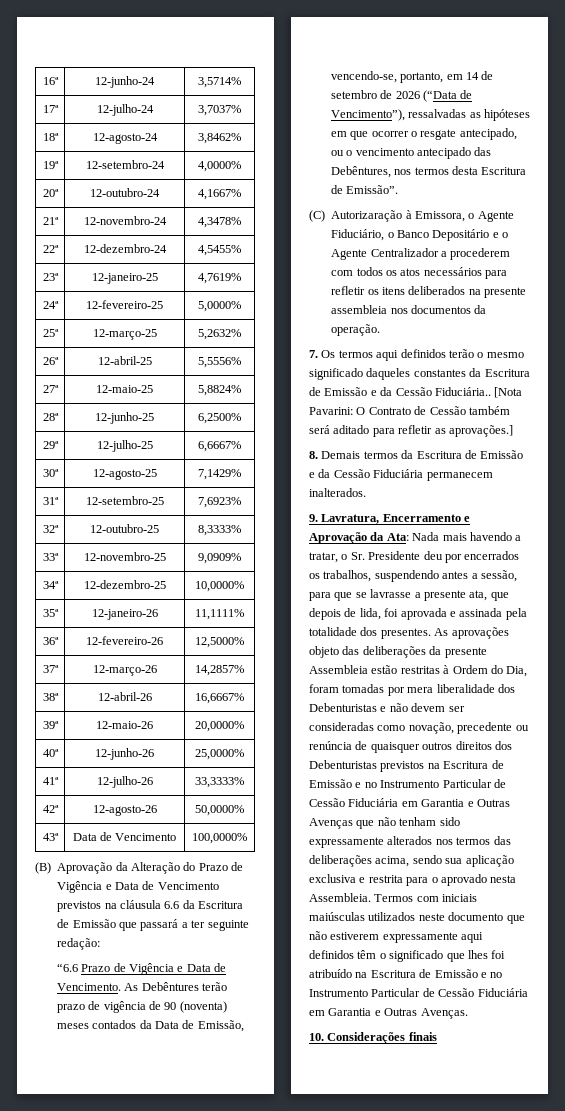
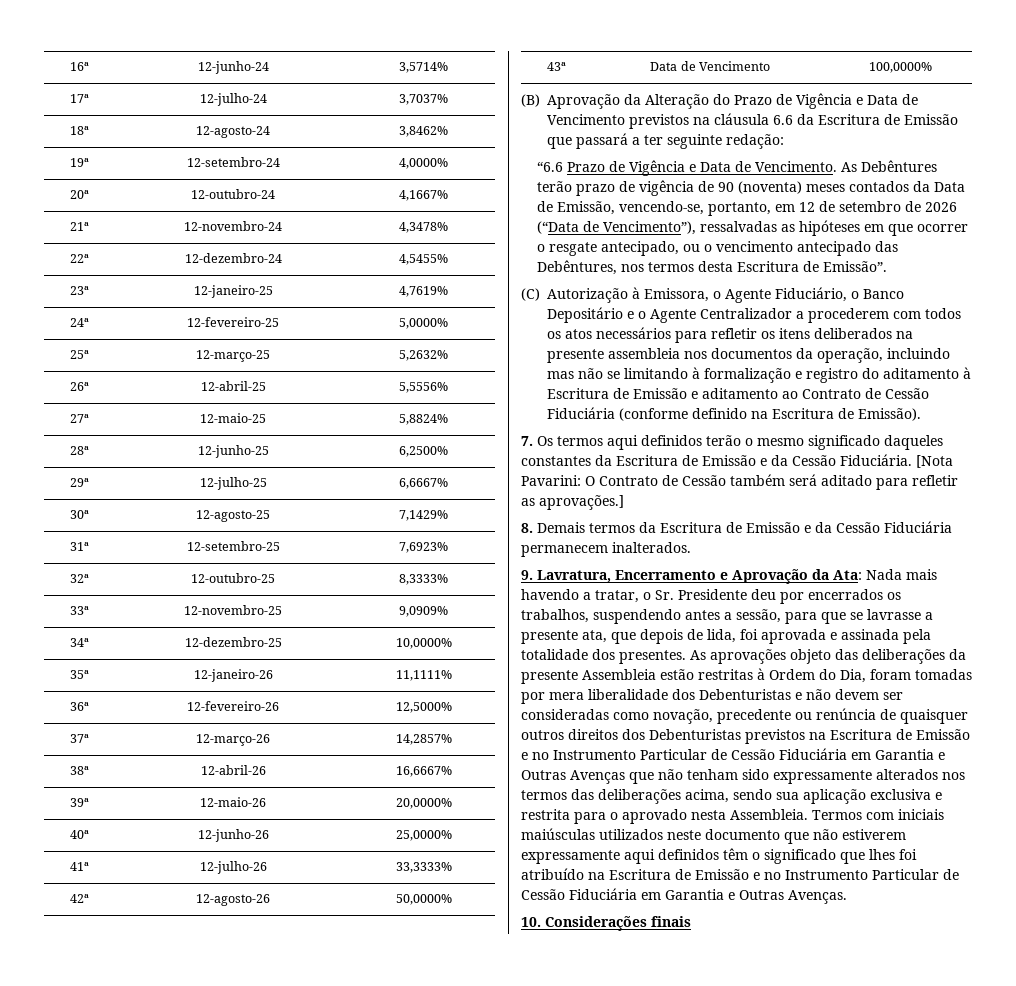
[465,72,479,80] 14 -> [799,202,816,212] 12
[331,210,403,222] Autorizaração -> [547,288,628,303] Autorização
[331,324,381,336] operação. -> [817,348,950,363] [547,367,971,383] [547,388,929,399] [547,407,921,421] operação, incluindo mas não se limitando à formalização e registro do aditamento à Escritura de Emissão e aditamento ao Contrato de Cessão Fiduciária (conforme definido na Escritura de Emissão).
[434,387,491,396] Fiduciária.. -> [840,454,912,466] Fiduciária.

